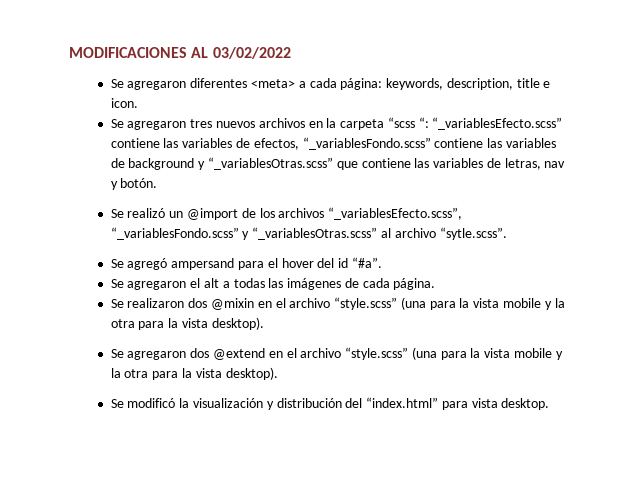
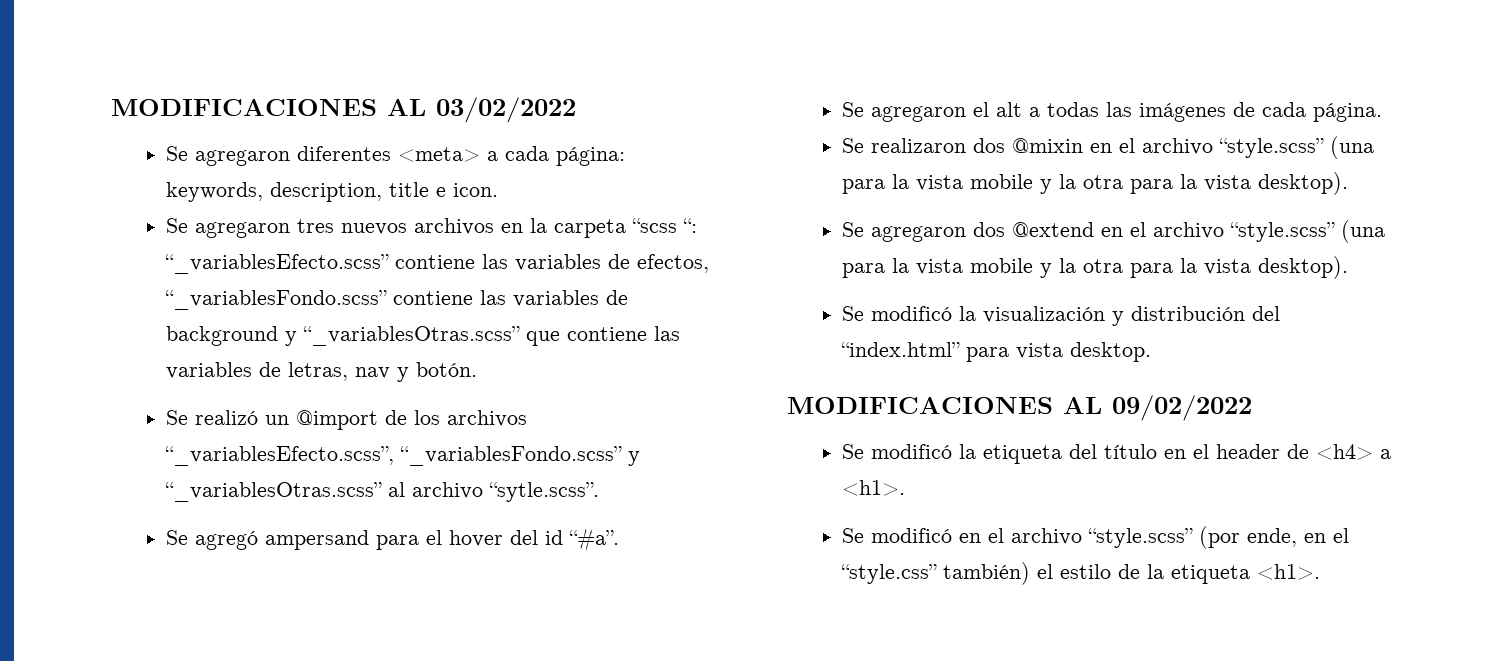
(550, 404) none -> [787,395,1252,421] [841,444,1391,464] [841,480,905,496] [841,526,1349,549] [840,562,1320,585] // MODIFICACIONES AL 09/02/2022 // Se modificó la etiqueta del título en el header de <h4> a <h1>. // Se modificó en el archivo “style.scss” (por ende, en el “style.css” también) el estilo de la etiqueta <h1>.

